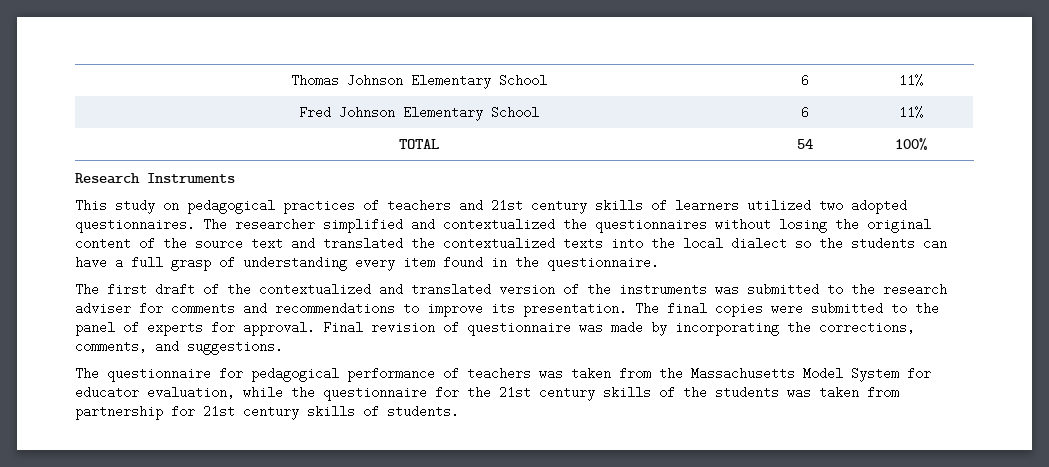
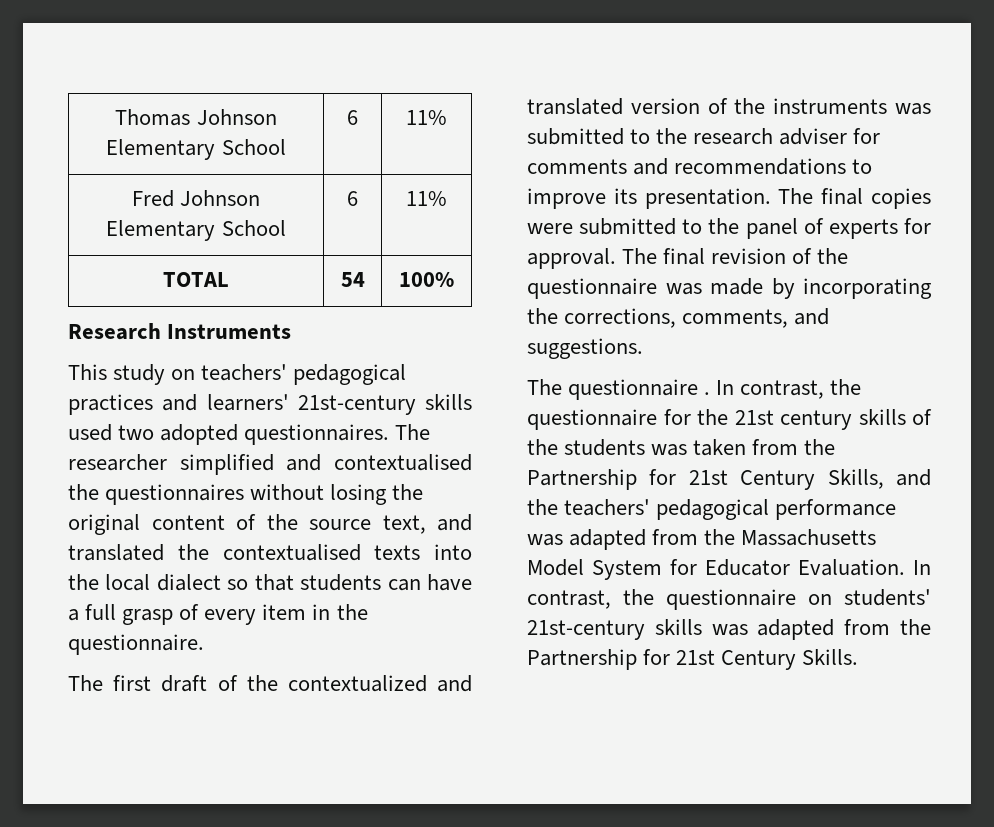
(179, 206) none -> [201,364,288,381] teachers'
[363,199,811,214] of teachers and 21st century skills of learners utilized -> [162,394,472,415] [68,424,112,441] and learners' 21st-century skills used
[443,218,555,231] contextualized -> [334,454,472,471] contextualised
[251,237,283,250] text -> [382,515,426,534] text,
[443,237,555,250] contextualized -> [222,544,361,561] contextualised
[819,237,843,250] the -> [254,574,294,591] that
[243,256,347,271] understanding -> (200, 612) none
[443,256,483,269] found -> (307, 612) none
[323,321,363,334] Final -> [622,248,706,265] The final
(459, 327) none -> [817,248,849,264] the
[219,367,931,382] [75,386,283,399] for pedagogical performance of teachers was taken from the Massachusetts Model System for educator evaluation, while -> [704,380,825,399] . In contrast,
[75,405,459,420] partnership for 21st century skills of students. -> [804,439,836,455] [527,469,931,490] [527,499,897,520] [527,529,877,550] [527,559,931,580] [527,589,931,610] [527,619,931,640] [527,649,859,670] the Partnership for 21st Century Skills, and the teachers' pedagogical performance was adapted from the Massachusetts Model System for Educator Evaluation. In contrast, the questionnaire on students' 21st-century skills was adapted from the Partnership for 21st Century Skills.

